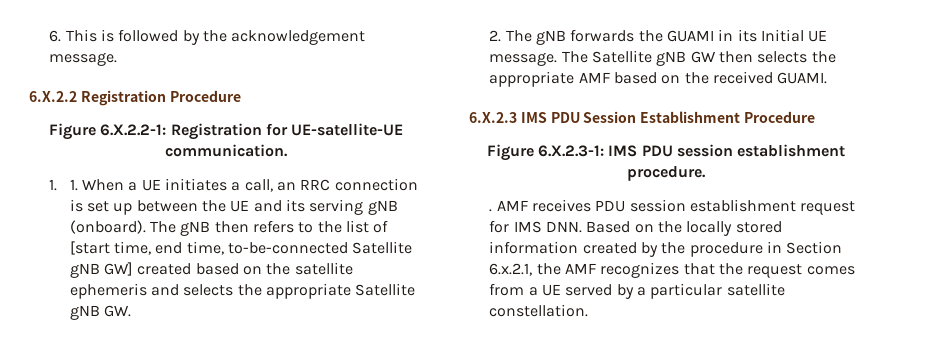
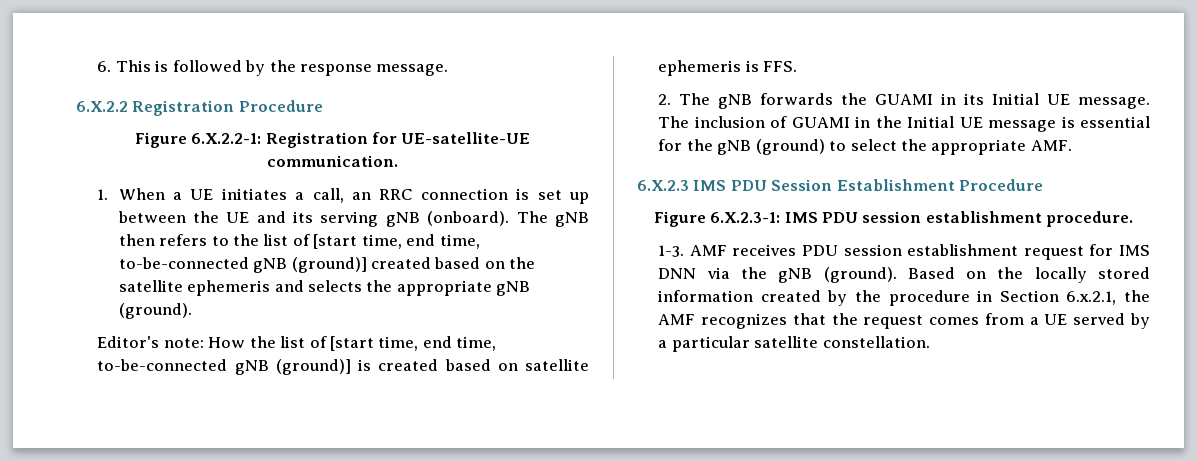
[231,30,366,45] acknowledgement -> [300,64,373,76] response
[69,179,78,191] 1. -> (109, 194) none
[352,241,413,254] [69,262,134,278] Satellite gNB GW] -> [253,257,367,273] gNB (ground)]
[355,283,416,296] [69,305,132,320] Satellite gNB GW. -> [496,281,531,296] [118,303,192,319] [97,336,497,351] [97,359,589,375] [658,60,798,76] gNB (ground). // Editor's note: How the list of [start time, end time, to-be-connected gNB (ground)] is created based on satellite ephemeris is FFS.
[592,50,836,66] [489,71,828,87] Satellite gNB GW then selects the appropriate AMF based on the received GUAMI. -> [694,116,1151,132] [658,139,1072,155] inclusion of GUAMI in the Initial UE message is essential for the gNB (ground) to select the appropriate AMF.
[489,209,493,212] . -> [658,245,685,257] 1-3.
[546,221,583,233] DNN. -> [658,267,897,283] DNN via the gNB (ground).

